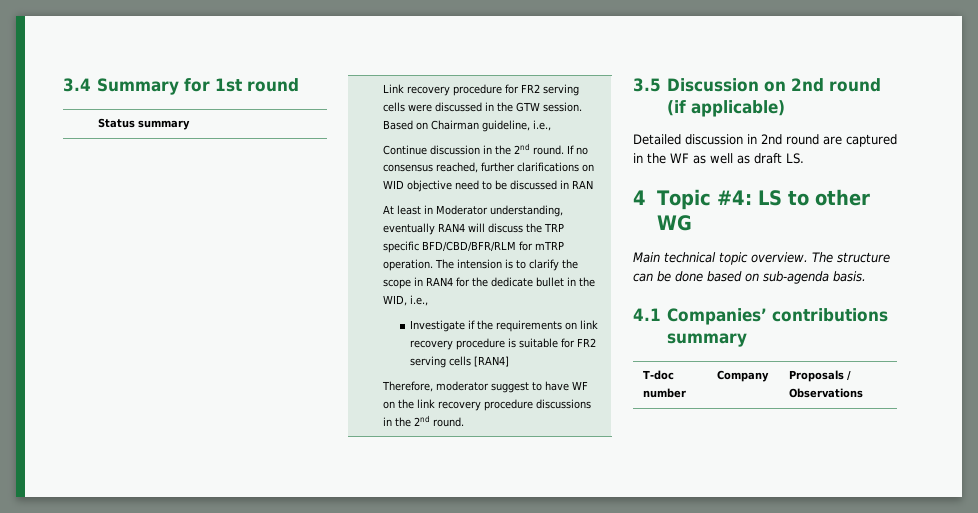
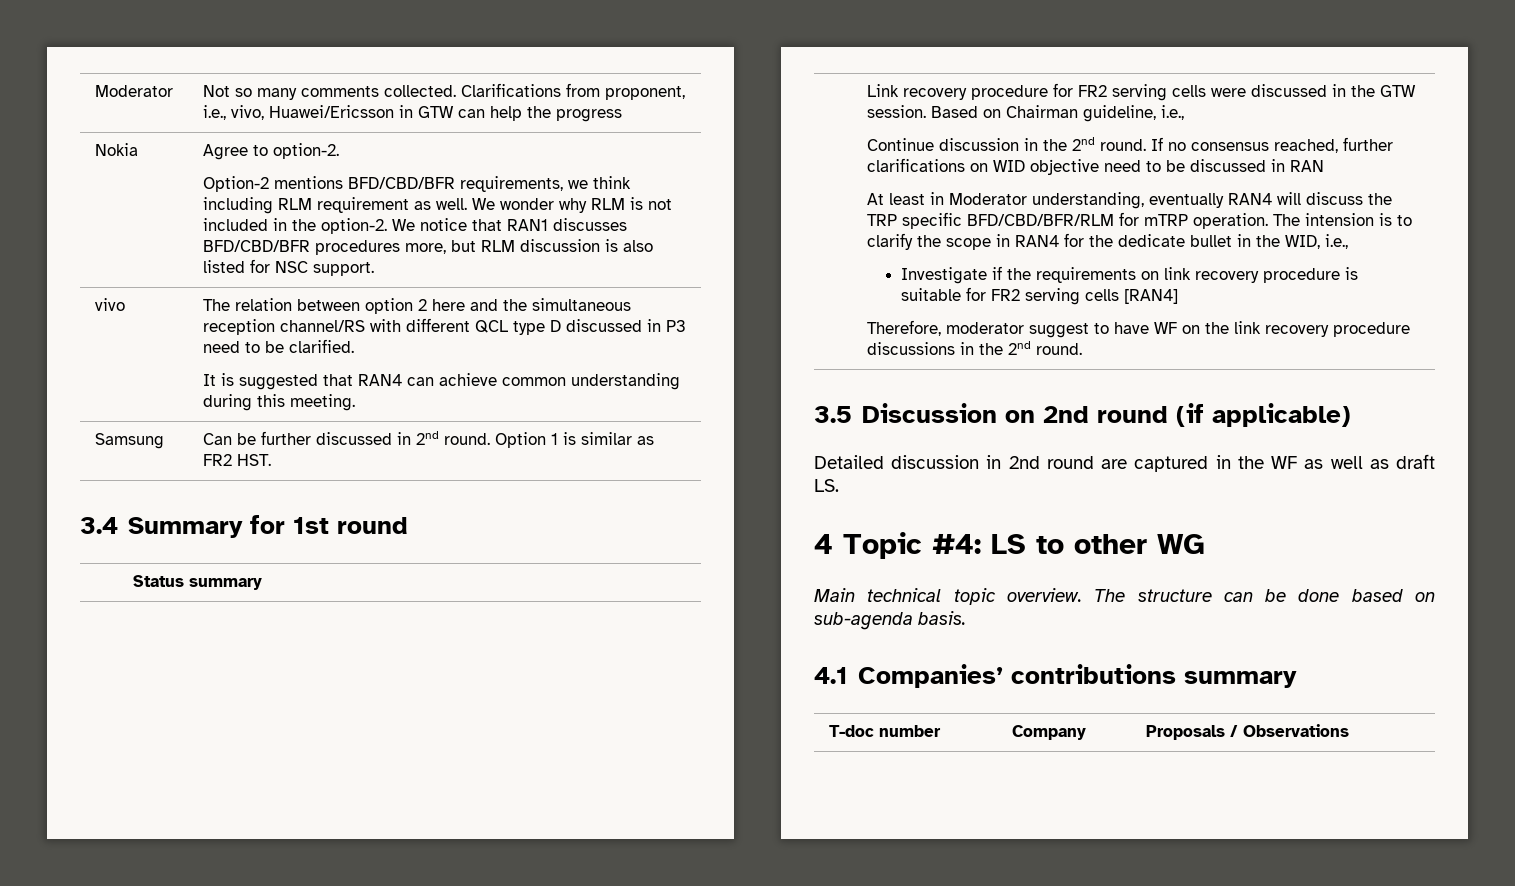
(63, 85) none -> [94,85,173,97] [202,83,685,100] [202,105,622,122] [94,143,138,156] [202,143,339,160] [202,176,631,192] [202,197,672,214] [202,218,627,234] [202,239,653,255] [202,259,374,276] [94,298,125,311] [202,298,631,314] [202,318,686,335] [202,339,354,353] [202,373,680,390] [202,394,355,411] [94,433,164,449] [202,431,654,448] [202,454,271,466] Moderator | Not so many comments collected. Clarifications from proponent, i.e., vivo, Huawei/Ericsson in GTW can help the progress // Nokia | Agree to option-2. // Option-2 mentions BFD/CBD/BFR requirements, we think including RLM requirement as well. We wonder why RLM is not included in the option-2. We notice that RAN1 discusses BFD/CBD/BFR procedures more, but RLM discussion is also listed for NSC support. // vivo | The relation between option 2 here and the simultaneous reception channel/RS with different QCL type D discussed in P3 need to be clarified. // It is suggested that RAN4 can achieve common understanding during this meeting. // Samsung | Can be further discussed in 2nd round. Option 1 is similar as FR2 HST. //

